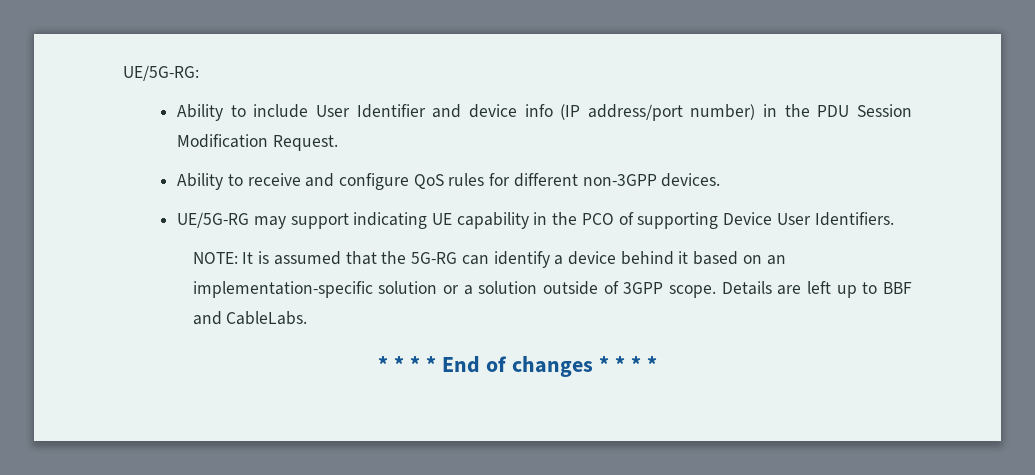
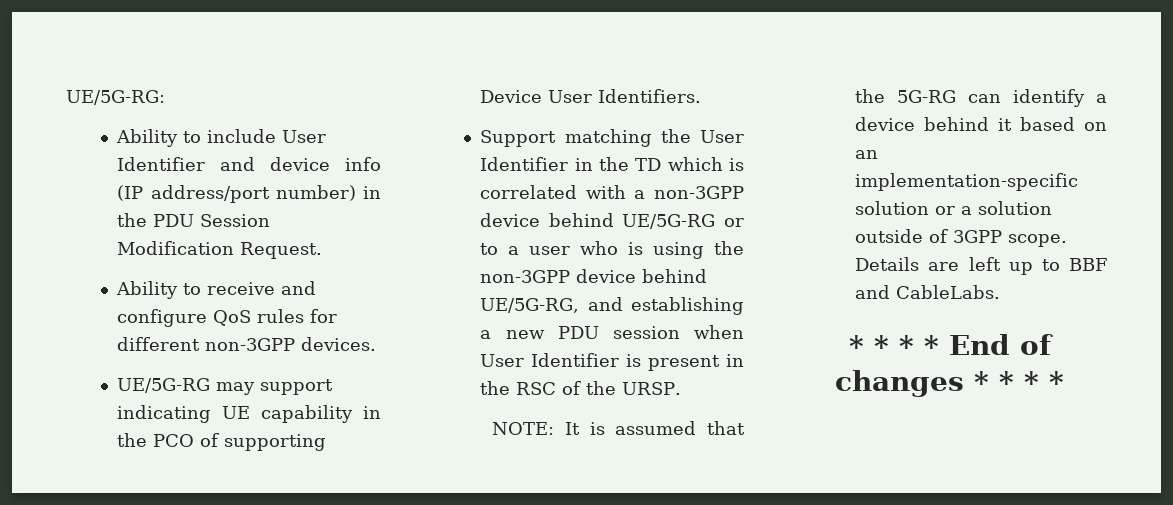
(894, 219) none -> [480,129,744,147] [480,157,744,171] [480,185,744,199] [480,213,744,229] [480,241,744,259] [480,269,708,283] [480,297,744,315] [480,325,744,339] [480,353,744,371] [480,381,682,395] // Support matching the User Identifier in the TD which is correlated with a non-3GPP device behind UE/5G-RG or to a user who is using the non-3GPP device behind UE/5G-RG, and establishing a new PDU session when User Identifier is present in the RSC of the URSP.

